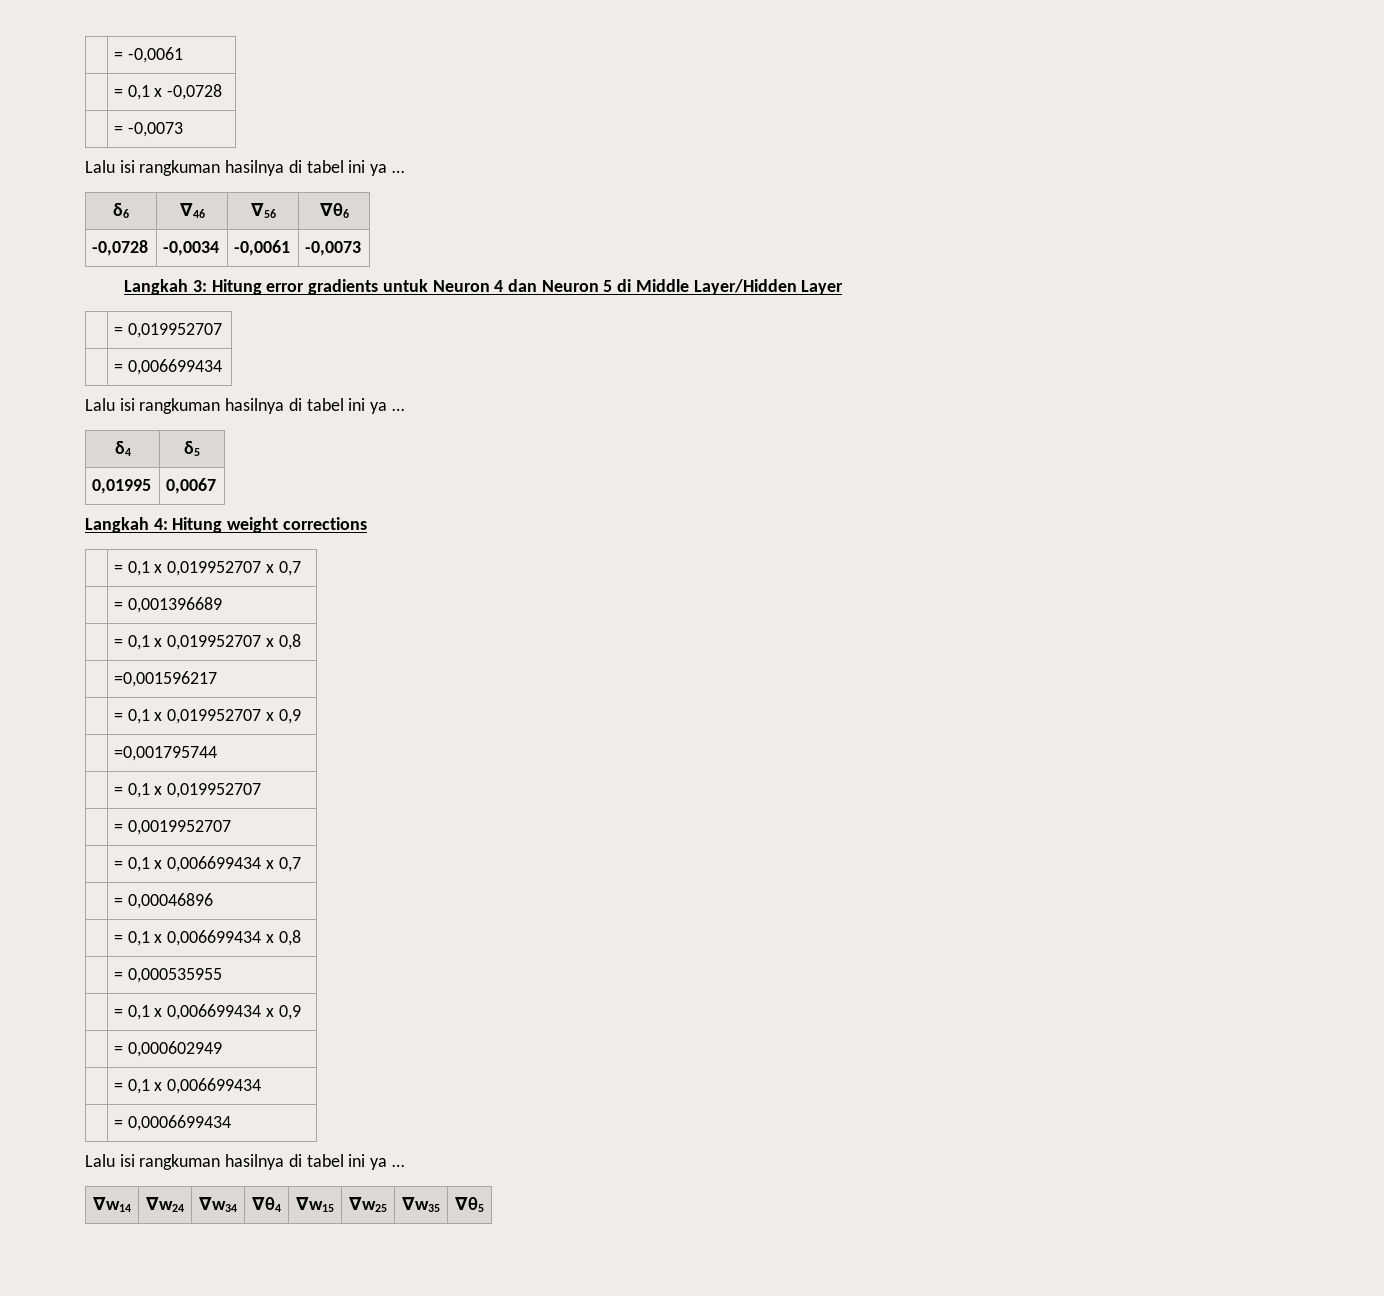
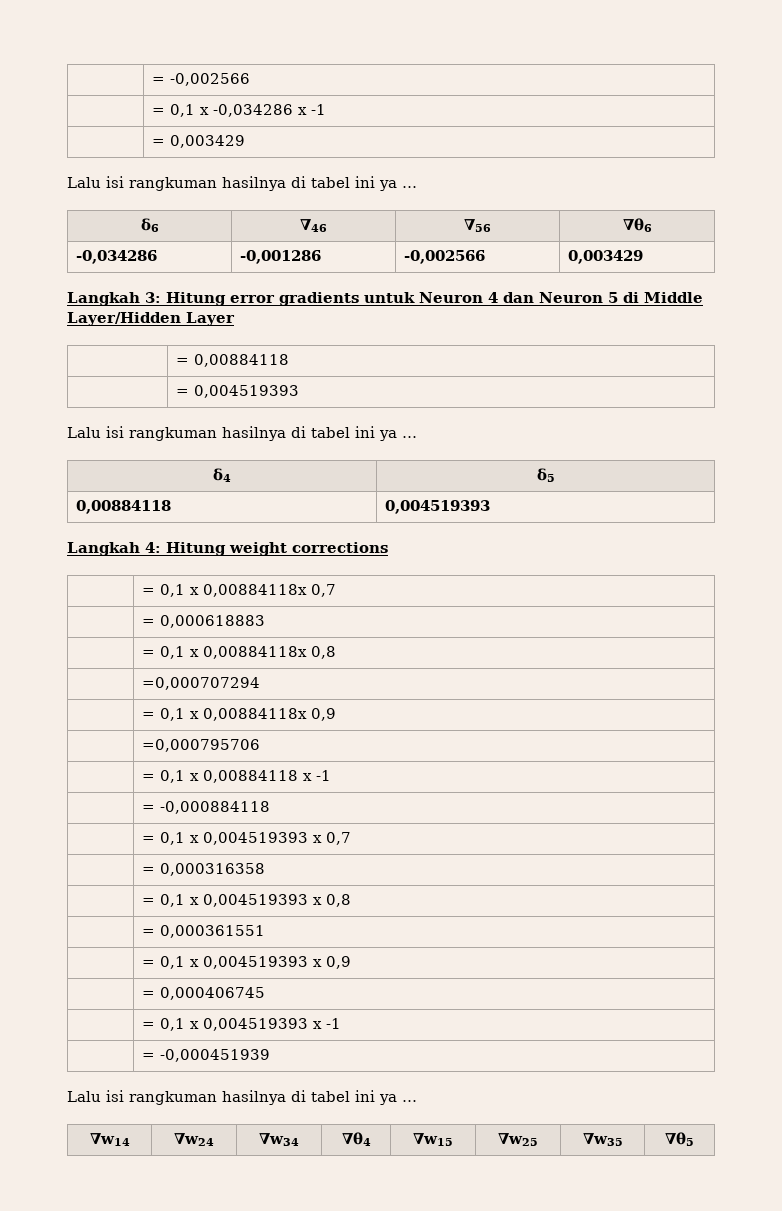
[114,47,183,63] [114,84,223,100] [114,122,183,137] | = -0,0061 // | = 0,1 x -0,0728 // | = -0,0073 -> [152,73,251,86] [152,104,327,117] [152,135,246,148] | = -0,002566 // | = 0,1 x -0,034286 x -1 // | = 0,003429
[92,240,149,256] [163,241,220,256] [234,240,291,256] [305,241,362,256] -0,0728 | -0,0034 | -0,0061 | -0,0073 -> [76,250,158,264] [240,250,322,264] [404,250,486,264] [568,250,644,264] -0,034286 | -0,001286 | -0,002566 | 0,003429
[127,323,222,338] [114,359,222,375] 0,019952707 // | = 0,006699434 -> [194,354,290,367] [176,385,300,398] 0,00884118 // | = 0,004519393
[92,479,152,494] [166,478,217,494] 0,01995 | 0,0067 -> [76,500,172,514] [385,500,491,514] 0,00884118 | 0,004519393
[167,561,301,576] [114,597,222,613] [114,634,301,650] [114,671,218,687] [114,709,301,724] [114,746,218,761] [114,783,262,798] [114,820,231,835] [114,856,301,872] [114,893,213,909] [114,930,301,946] [114,968,222,983] [114,1004,301,1020] [114,1041,222,1057] [114,1078,262,1094] [114,1115,231,1131] 0,019952707 x 0,7 // | = 0,001396689 // | = 0,1 x 0,019952707 x 0,8 // | =0,001596217 // | = 0,1 x 0,019952707 x 0,9 // | =0,001795744 // | = 0,1 x 0,019952707 // | = 0,0019952707 // | = 0,1 x 0,006699434 x 0,7 // | = 0,00046896 // | = 0,1 x 0,006699434 x 0,8 // | = 0,000535955 // | = 0,1 x 0,006699434 x 0,9 // | = 0,000602949 // | = 0,1 x 0,006699434 // | = 0,0006699434 -> [203,584,337,597] [142,615,266,628] [142,646,337,659] [142,677,261,690] [142,708,337,721] [142,739,261,752] [142,770,332,783] [142,801,271,814] [142,832,352,845] [142,863,266,876] [142,894,352,907] [142,925,266,938] [142,956,352,969] [142,987,266,1000] [142,1018,342,1031] [142,1049,271,1062] 0,00884118x 0,7 // | = 0,000618883 // | = 0,1 x 0,00884118x 0,8 // | =0,000707294 // | = 0,1 x 0,00884118x 0,9 // | =0,000795706 // | = 0,1 x 0,00884118 x -1 // | = -0,000884118 // | = 0,1 x 0,004519393 x 0,7 // | = 0,000316358 // | = 0,1 x 0,004519393 x 0,8 // | = 0,000361551 // | = 0,1 x 0,004519393 x 0,9 // | = 0,000406745 // | = 0,1 x 0,004519393 x -1 // | = -0,000451939

